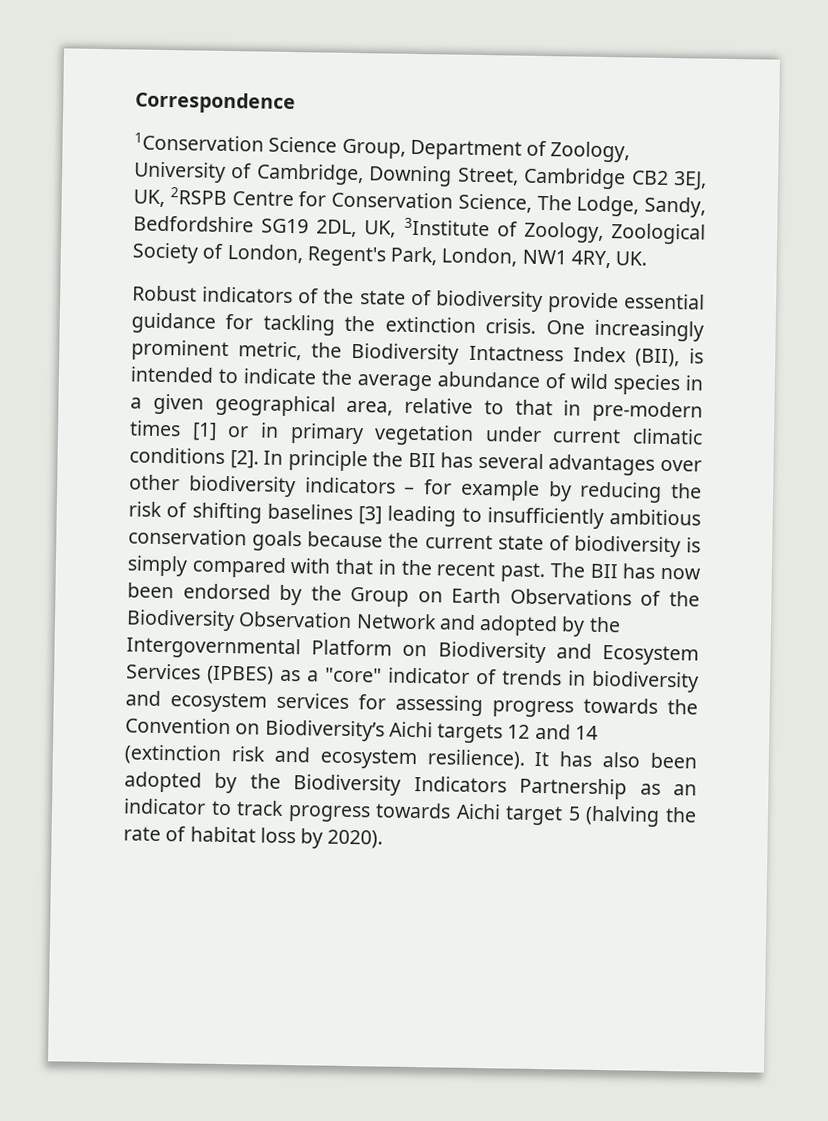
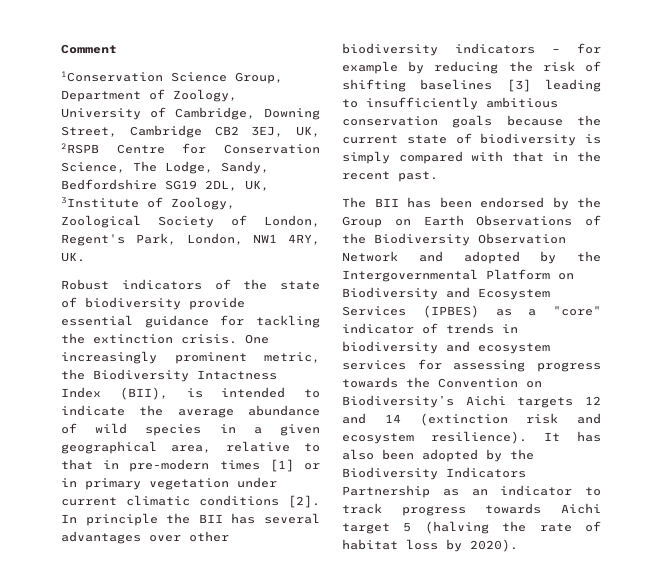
[135,91,296,115] Correspondence -> [61,44,117,54] Comment
(546, 572) none -> (438, 176) //
[660,567,702,580] now -> (431, 202) none

